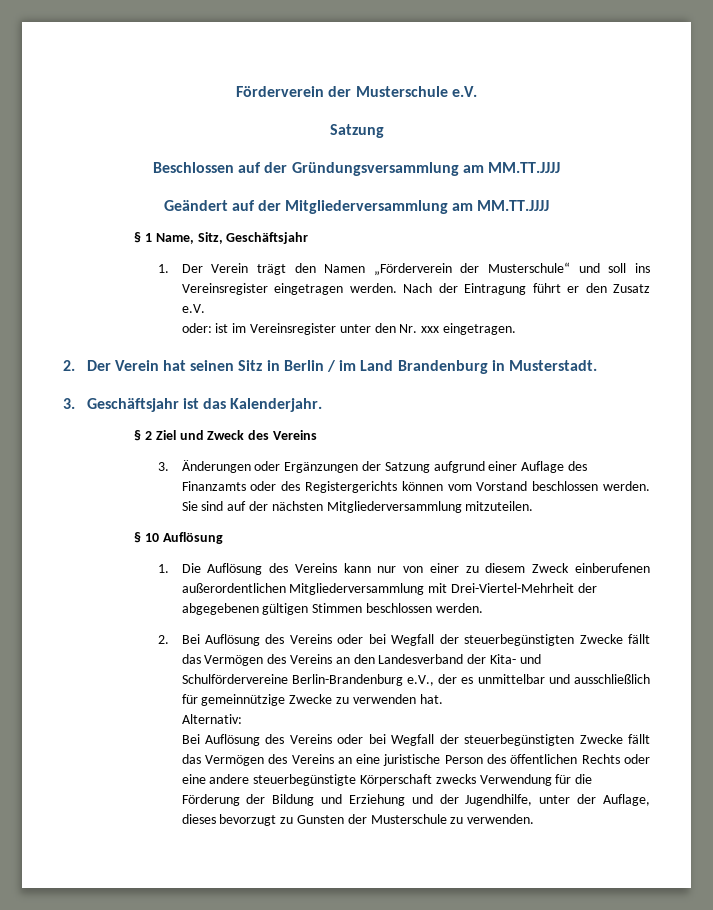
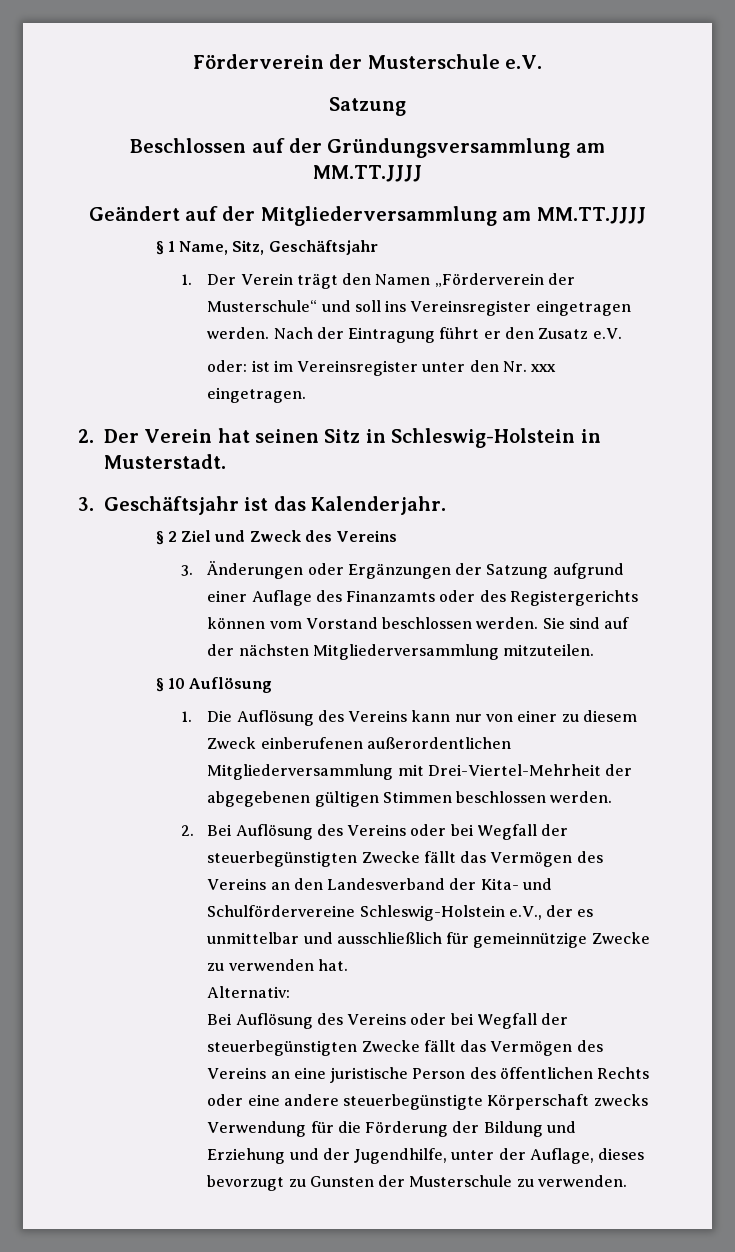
[283,360,488,374] Berlin / im Land Brandenburg -> [391,428,576,448] Schleswig-Holstein
[291,674,403,686] Berlin-Brandenburg -> [359,905,505,921] Schleswig-Holstein

